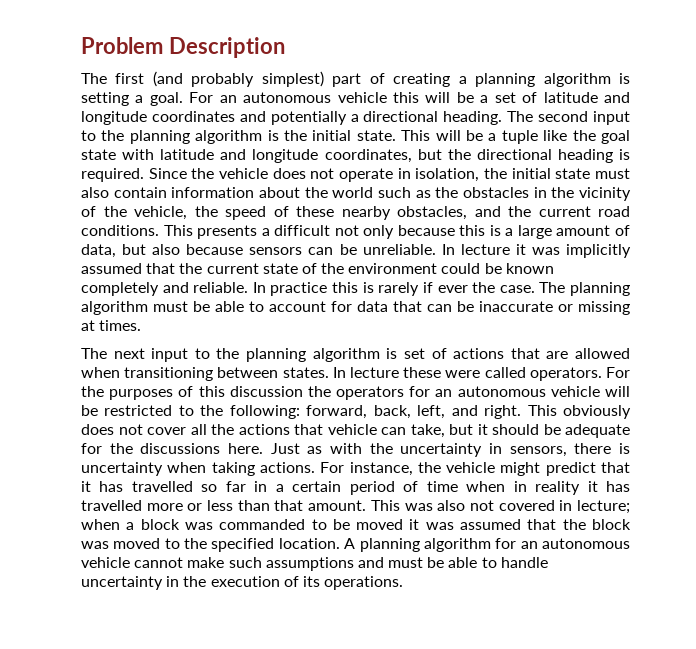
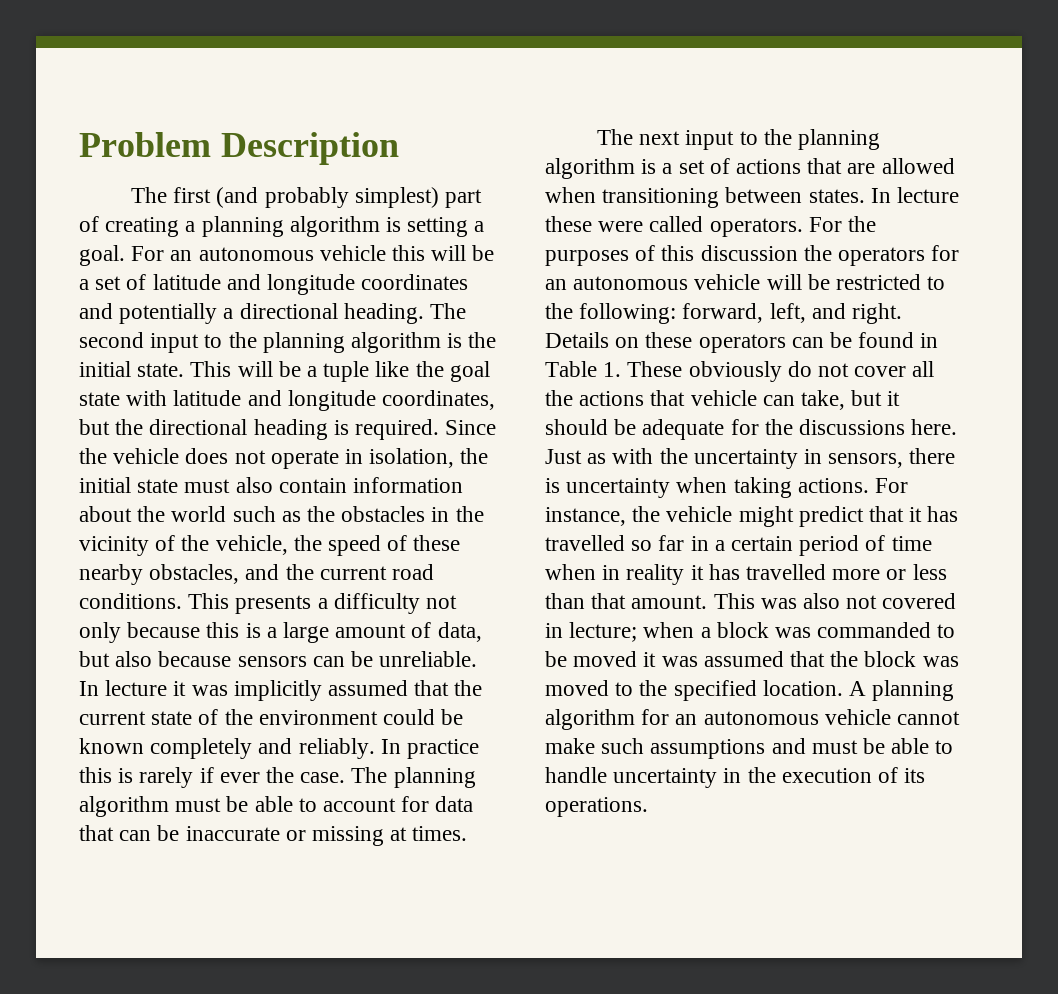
[274,225,331,236] difficult -> [333,593,420,614] difficulty
[193,282,249,293] reliable. -> [298,738,375,759] reliably.
(398, 353) none -> [662,163,673,174] a
[373,405,411,419] back, -> (764, 313) none
[527,405,631,419] [81,424,114,435] This obviously does -> [545,332,939,353] [545,361,812,382] Details on these operators can be found in Table 1. These obviously do

